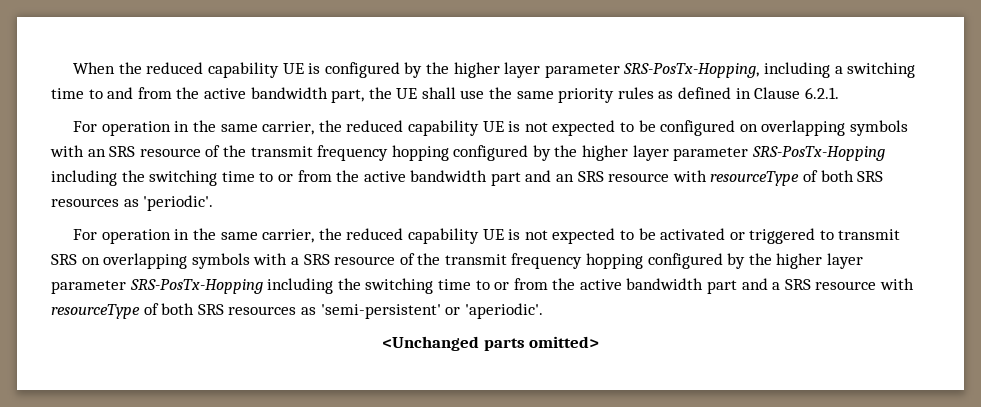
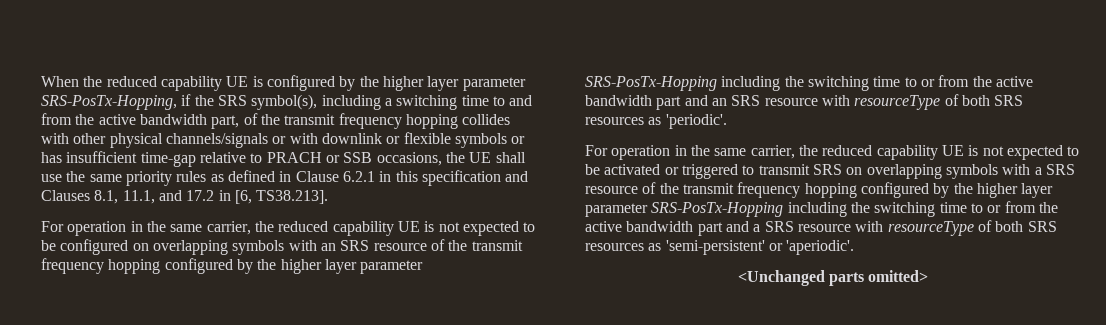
(760, 70) none -> [181,94,318,110] if the SRS symbol(s),
(365, 96) none -> [243,113,511,129] [41,132,526,148] [41,151,442,167] of the transmit frequency hopping collides with other physical channels/signals or with downlink or flexible symbols or has insufficient time-gap relative to PRACH or SSB occasions,
[804,87,839,99] 6.2.1. -> [342,170,529,186] [41,190,329,204] 6.2.1 in this specification and Clauses 8.1, 11.1, and 17.2 in [6, TS38.213].

